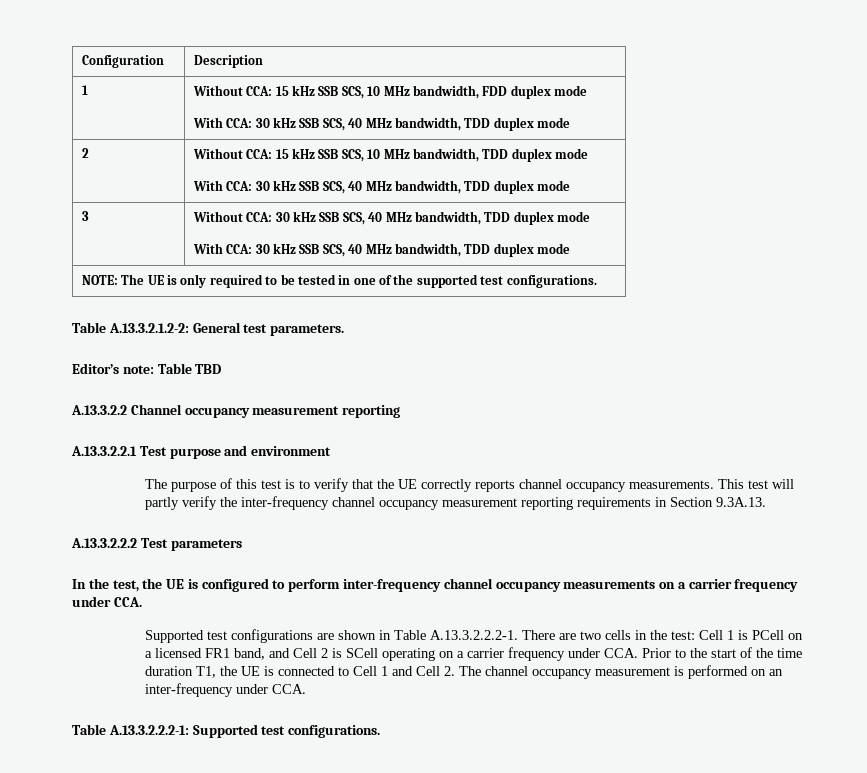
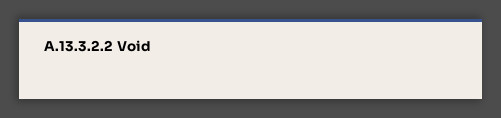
[81,55,164,68] [193,55,263,68] [81,85,88,95] [192,85,588,99] [192,117,571,131] [81,148,89,158] [192,148,589,162] [192,180,571,194] [81,211,89,221] [192,211,591,225] [192,243,571,257] [81,274,597,288] [72,322,345,336] [72,363,222,374] [71,404,401,418] [71,445,332,459] [145,478,795,492] [145,496,767,510] [71,538,242,551] [72,578,799,592] [72,596,142,607] [145,629,804,643] [145,647,803,661] [145,665,784,679] [145,683,307,697] [72,724,381,738] Configuration | Description // 1 | Without CCA: 15 kHz SSB SCS, 10 MHz bandwidth, FDD duplex mode // With CCA: 30 kHz SSB SCS, 40 MHz bandwidth, TDD duplex mode // 2 | Without CCA: 15 kHz SSB SCS, 10 MHz bandwidth, TDD duplex mode // With CCA: 30 kHz SSB SCS, 40 MHz bandwidth, TDD duplex mode // 3 | Without CCA: 30 kHz SSB SCS, 40 MHz bandwidth, TDD duplex mode // With CCA: 30 kHz SSB SCS, 40 MHz bandwidth, TDD duplex mode // NOTE: The UE is only required to be tested in one of the supported test configurations. // Table A.13.3.2.1.2-2: General test parameters. // Editor’s note: Table TBD // A.13.3.2.2 Channel occupancy measurement reporting // A.13.3.2.2.1 Test purpose and environment // The purpose of this test is to verify that the UE correctly reports channel occupancy measurements. This test will partly verify the inter-frequency channel occupancy measurement reporting requirements in Section 9.3A.13. // A.13.3.2.2.2 Test parameters // In the test, the UE is configured to perform inter-frequency channel occupancy measurements on a carrier frequency under CCA. // Supported test configurations are shown in Table A.13.3.2.2.2-1. There are two cells in the test: Cell 1 is PCell on a licensed FR1 band, and Cell 2 is SCell operating on a carrier frequency under CCA. Prior to the start of the time duration T1, the UE is connected to Cell 1 and Cell 2. The channel occupancy measurement is performed on an inter-frequency under CCA. // Table A.13.3.2.2.2-1: Supported test configurations. -> [44,40,150,52] A.13.3.2.2 Void

